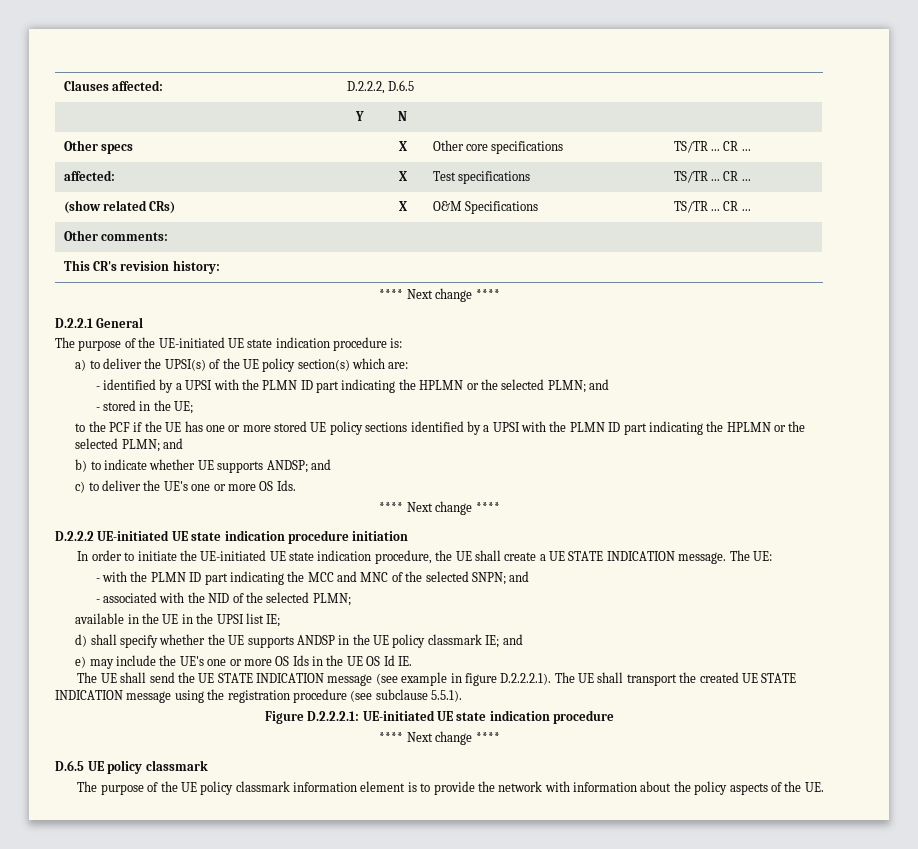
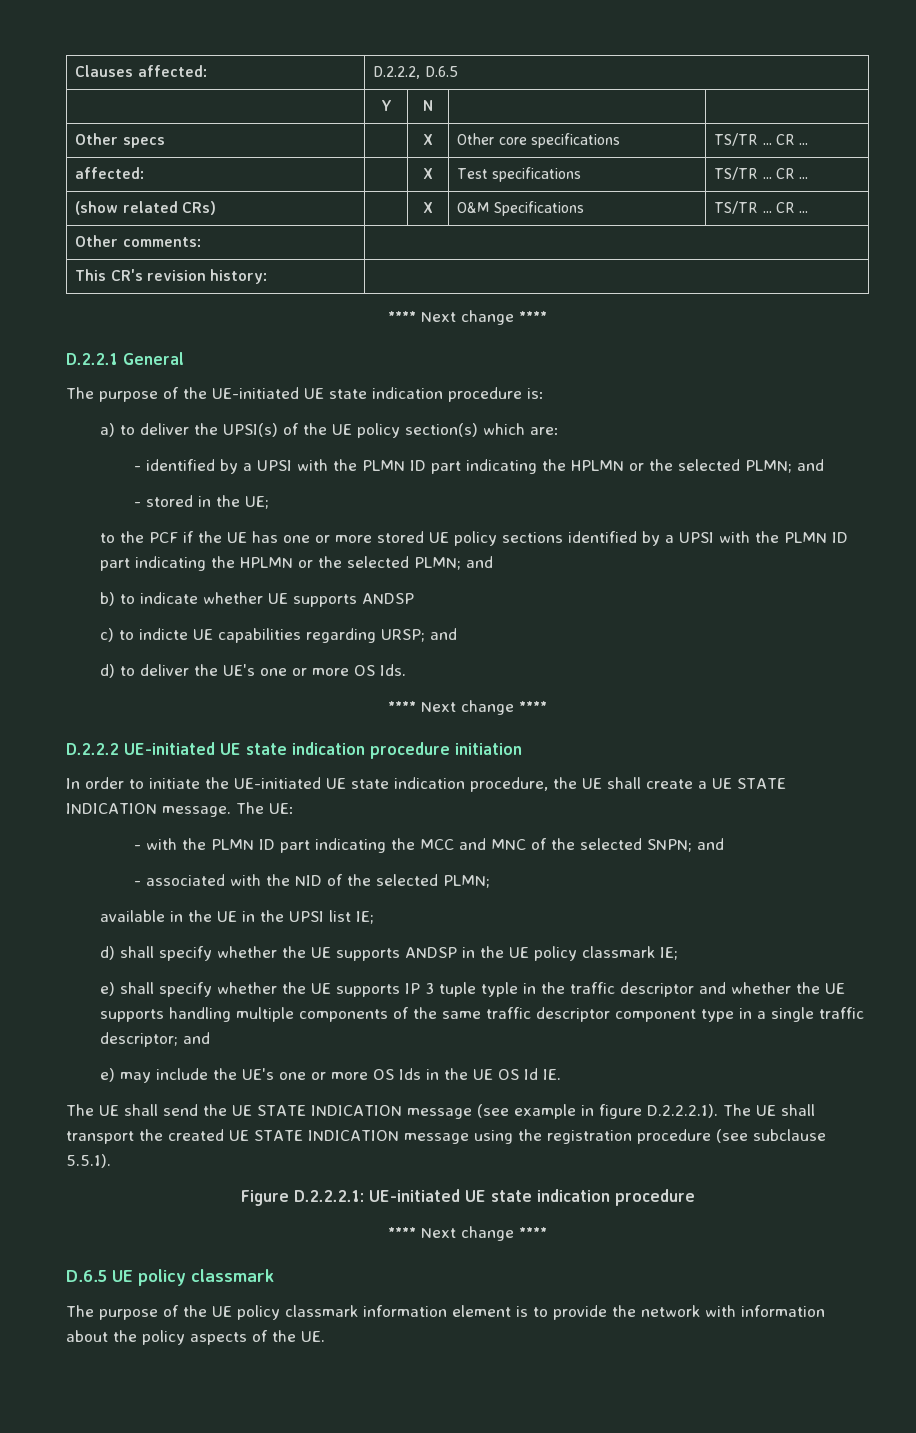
[266,459,331,473] [75,481,86,493] ANDSP; and // c) -> [361,593,414,604] [99,628,457,643] [99,664,115,678] ANDSP // c) to indicte UE capabilities regarding URSP; and // d)
(500, 641) none -> [99,982,845,997] [99,1007,864,1022] [99,1032,178,1047] // e) shall specify whether the UE supports IP 3 tuple typle in the traffic descriptor and whether the UE supports handling multiple components of the same traffic descriptor component type in a single traffic descriptor;

